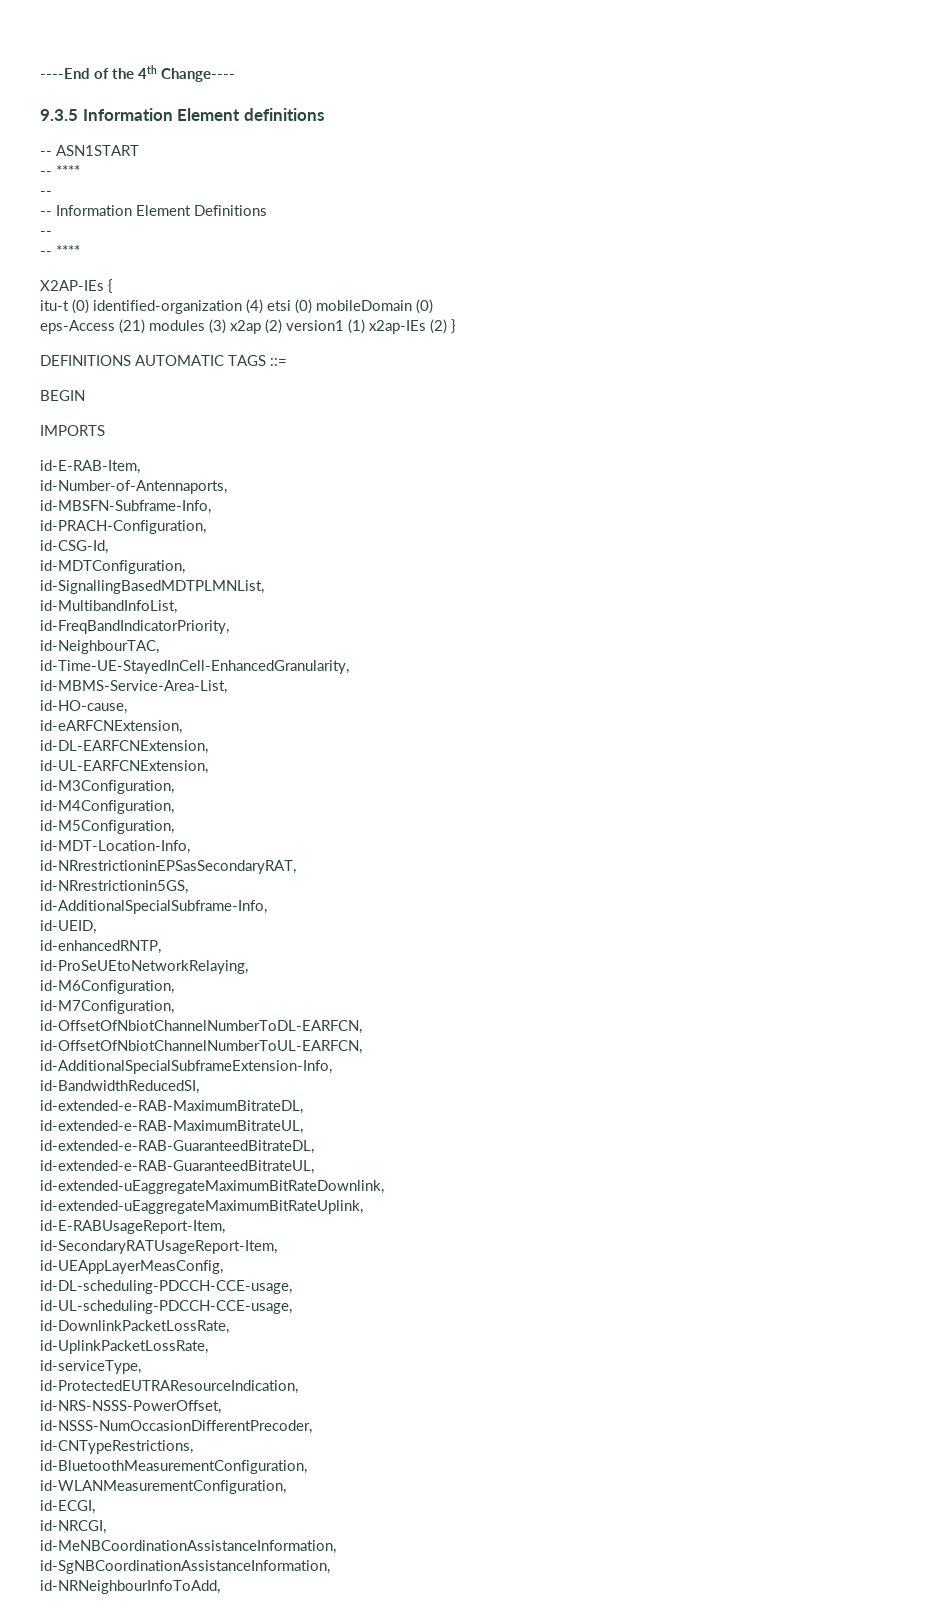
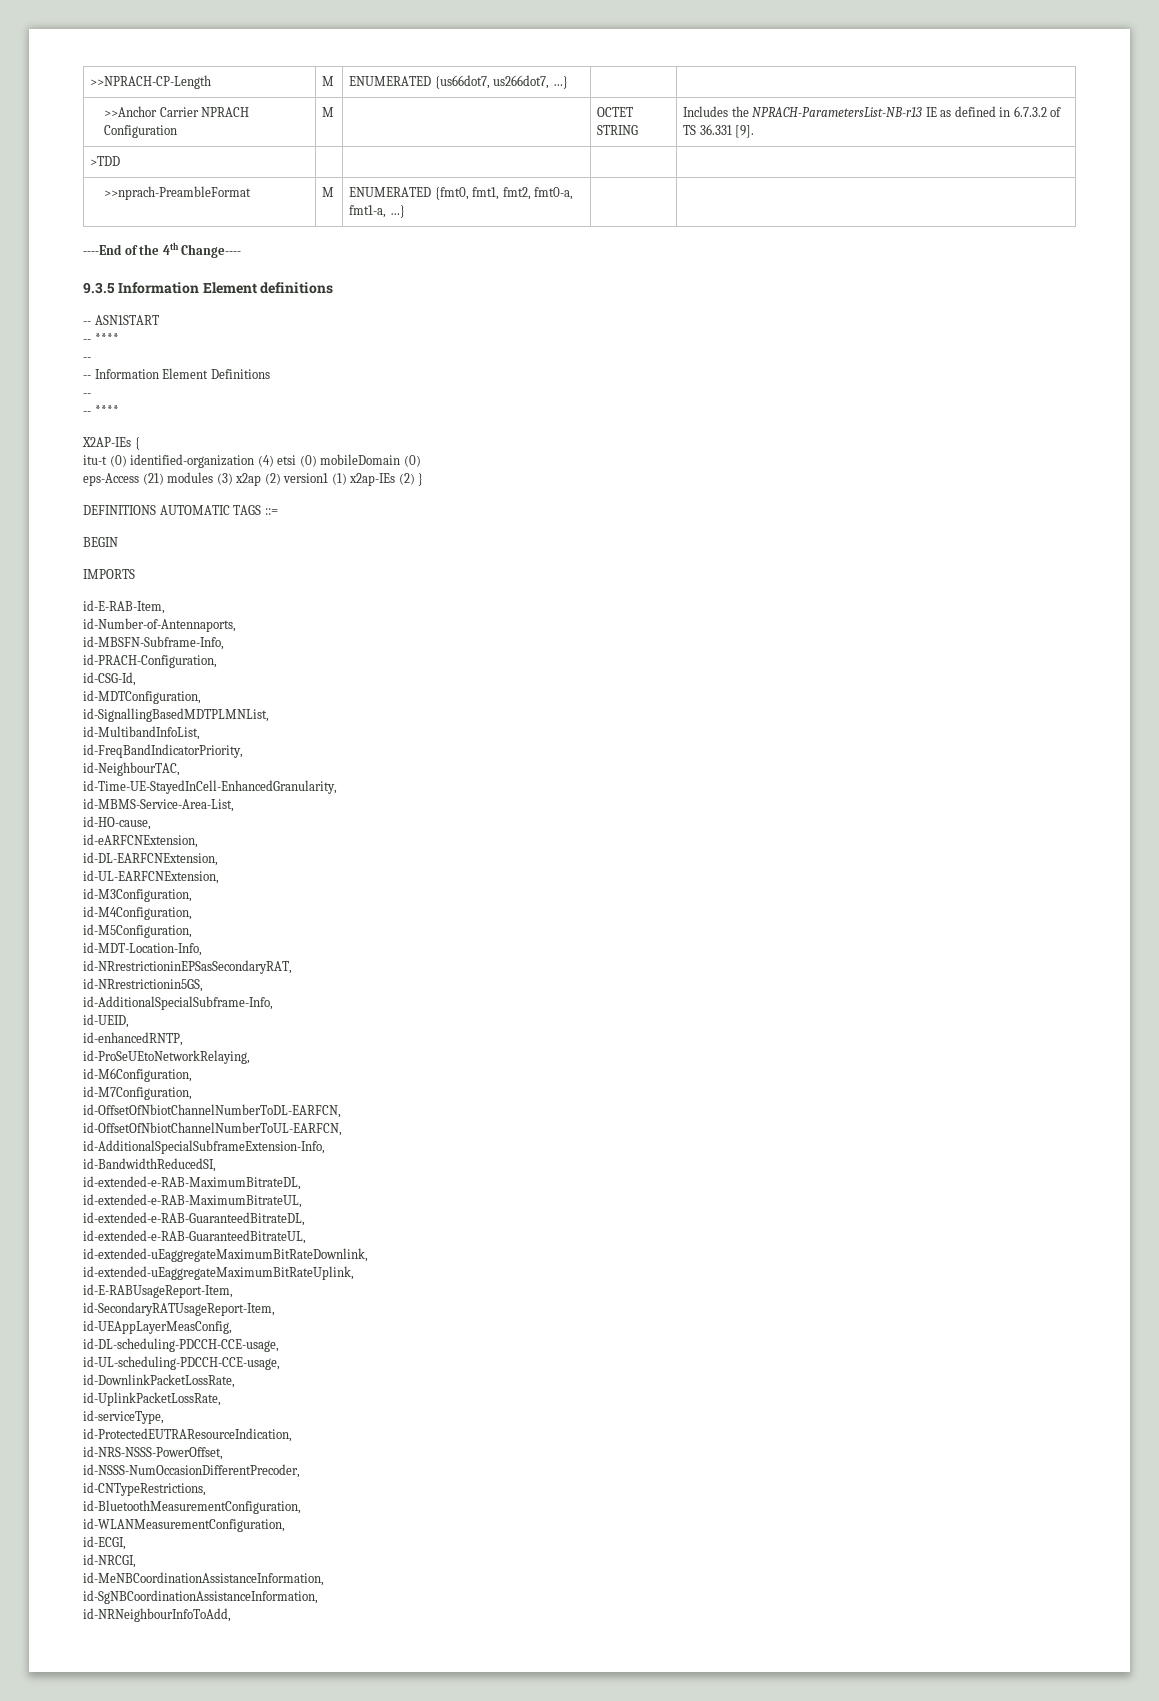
(40, 73) none -> [89,75,211,89] [321,76,334,86] [348,75,568,89] [104,106,250,117] [104,125,178,138] [321,107,334,117] [596,107,633,117] [596,125,638,135] [682,106,1062,117] [682,124,755,138] [89,156,120,166] [104,186,252,200] [321,187,334,197] [348,187,574,200] [348,205,405,218] >>NPRACH-CP-Length | M | ENUMERATED {us66dot7, us266dot7, …} | | // >>Anchor Carrier NPRACH Configuration | M | | OCTET STRING | Includes the NPRACH-ParametersList-NB-r13 IE as defined in 6.7.3.2 of TS 36.331 [9]. // >TDD | | | | // >>nprach-PreambleFormat | M | ENUMERATED {fmt0, fmt1, fmt2, fmt0-a, fmt1-a, …} | | //

